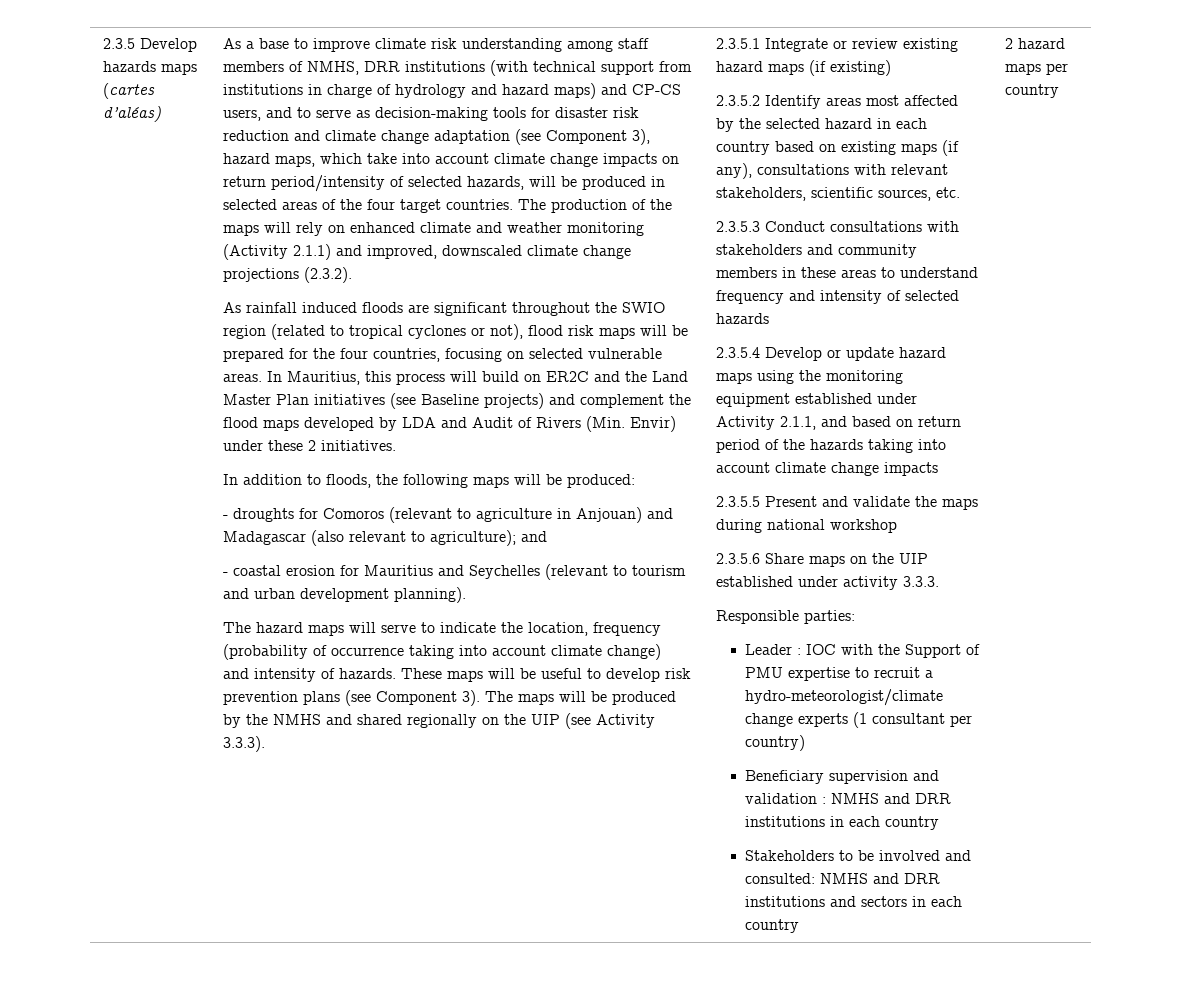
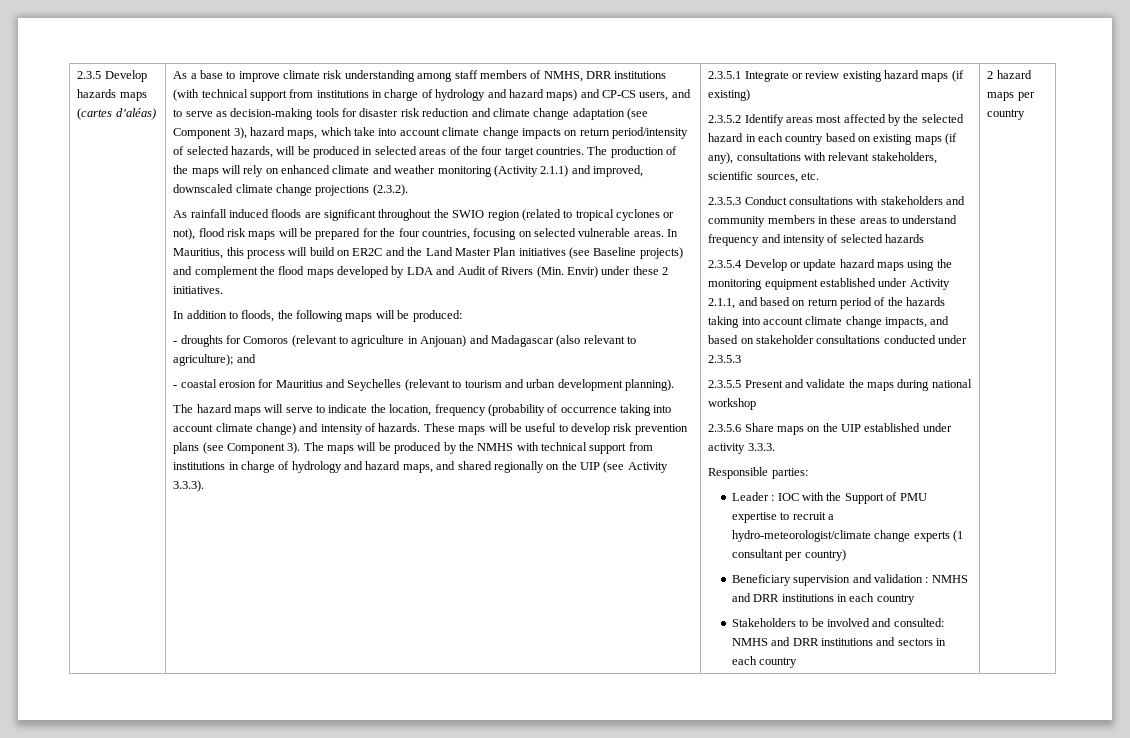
(321, 719) none -> [516,442,653,454] [173,461,433,473] with technical support from institutions in charge of hydrology and hazard maps,
[883,462,938,476] impacts -> [885,316,950,328] [708,335,968,344] [708,355,742,363] impacts, and based on stakeholder consultations conducted under 2.3.5.3

